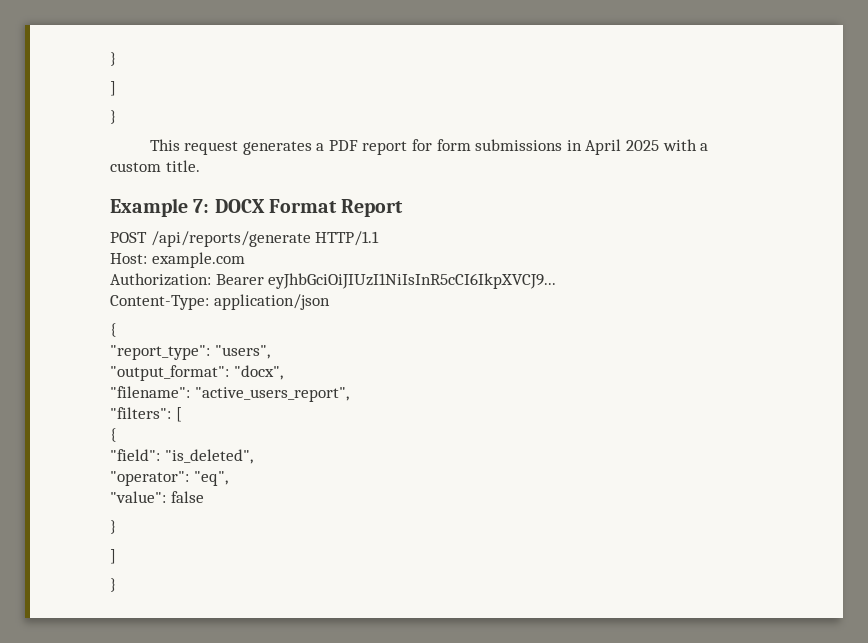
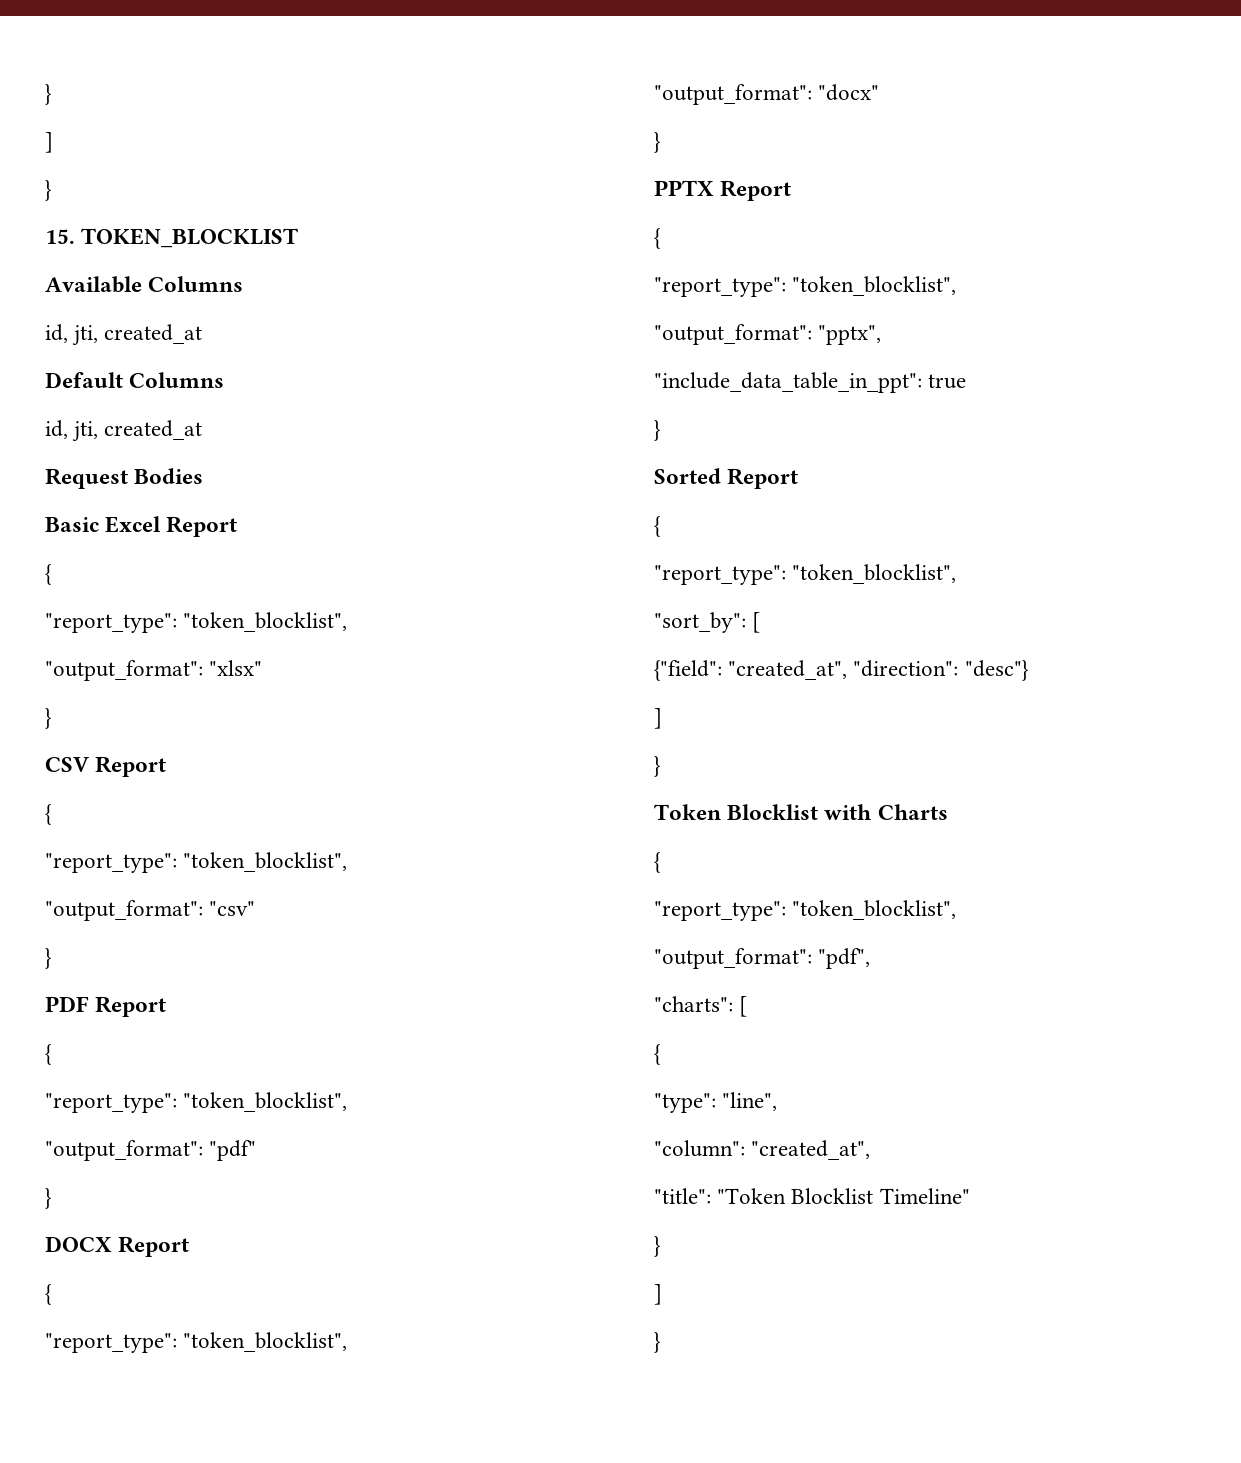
[149,139,709,155] [110,160,200,172] [110,198,404,217] [110,231,380,247] [110,252,245,268] [110,273,557,289] [110,294,330,310] [110,323,117,337] [110,345,270,360] [110,365,283,381] [110,386,349,402] [110,407,182,422] [110,428,117,442] [110,449,253,464] [110,471,228,486] [110,491,204,503] This request generates a PDF report for form submissions in April 2025 with a custom title. // Example 7: DOCX Format Report // POST /api/reports/generate HTTP/1.1 // Host: example.com // Authorization: Bearer eyJhbGciOiJIUzI1NiIsInR5cCI6IkpXVCJ9... // Content-Type: application/json // { // "report_type": "users", // "output_format": "docx", // "filename": "active_users_report", // "filters": [ // { // "field": "is_deleted", // "operator": "eq", // "value": false -> [45,228,299,248] [45,276,244,293] [45,324,203,346] [45,372,225,388] [45,420,203,442] [45,468,204,489] [45,516,238,537] [45,564,52,585] [45,612,348,633] [45,660,263,681] [45,708,52,729] [45,756,167,777] [45,804,52,825] [45,852,348,873] [45,900,256,921] [45,948,52,969] [45,996,167,1017] [45,1044,52,1065] [45,1092,348,1113] [45,1140,257,1161] [45,1188,52,1209] [45,1236,190,1257] [45,1284,52,1305] [45,1332,348,1353] [654,84,880,105] [654,132,661,153] [654,180,792,201] [654,228,661,249] [654,276,957,297] [654,324,882,345] [654,372,967,393] [654,420,661,441] [654,468,799,489] [654,516,661,537] [654,564,957,585] [654,612,761,633] [654,660,1029,681] [654,708,662,729] [654,756,661,777] [654,804,948,820] [654,852,661,873] [654,900,957,921] [654,948,871,969] [654,996,748,1017] [654,1044,661,1065] [654,1092,778,1113] [654,1140,871,1160] [654,1188,970,1204] 15. TOKEN_BLOCKLIST // Available Columns // id, jti, created_at // Default Columns // id, jti, created_at // Request Bodies // Basic Excel Report // { // "report_type": "token_blocklist", // "output_format": "xlsx" // } // CSV Report // { // "report_type": "token_blocklist", // "output_format": "csv" // } // PDF Report // { // "report_type": "token_blocklist", // "output_format": "pdf" // } // DOCX Report // { // "report_type": "token_blocklist", // "output_format": "docx" // } // PPTX Report // { // "report_type": "token_blocklist", // "output_format": "pptx", // "include_data_table_in_ppt": true // } // Sorted Report // { // "report_type": "token_blocklist", // "sort_by": [ // {"field": "created_at", "direction": "desc"} // ] // } // Token Blocklist with Charts // { // "report_type": "token_blocklist", // "output_format": "pdf", // "charts": [ // { // "type": "line", // "column": "created_at", // "title": "Token Blocklist Timeline"

